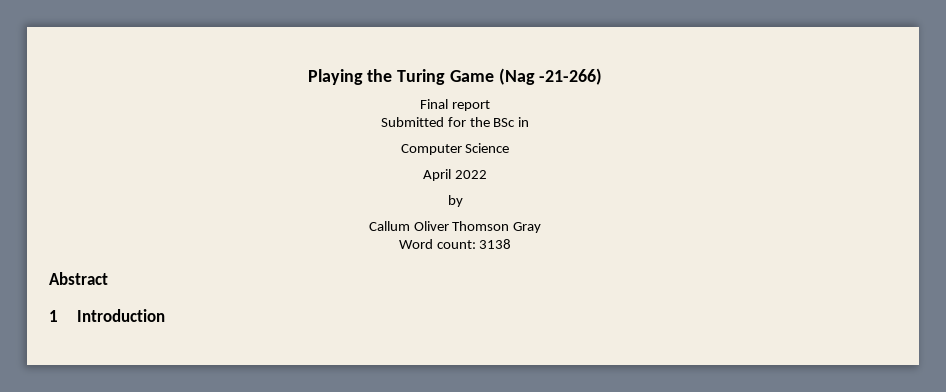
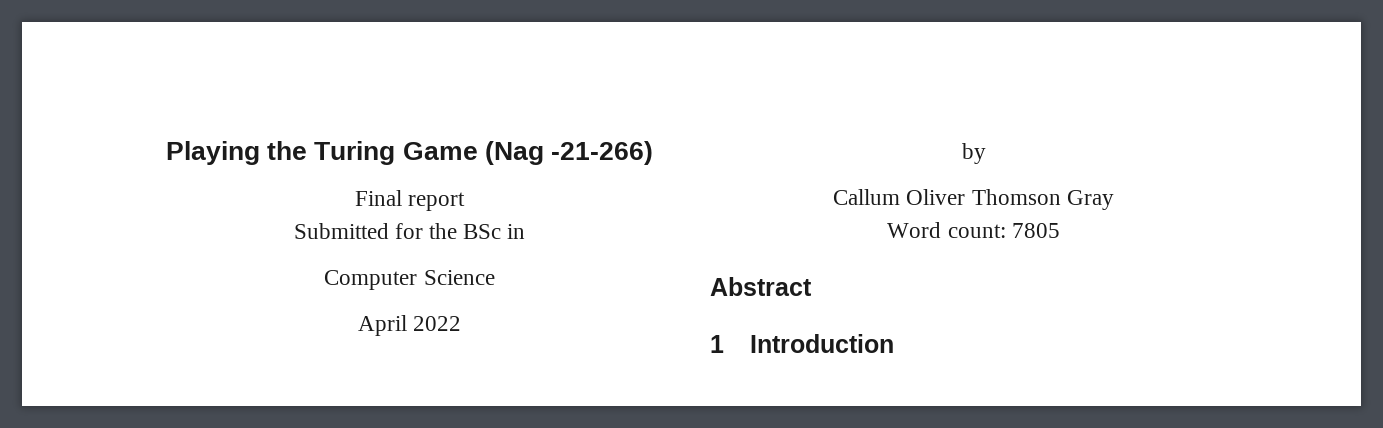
[479,239,512,249] 3138 -> [1011,223,1060,238] 7805

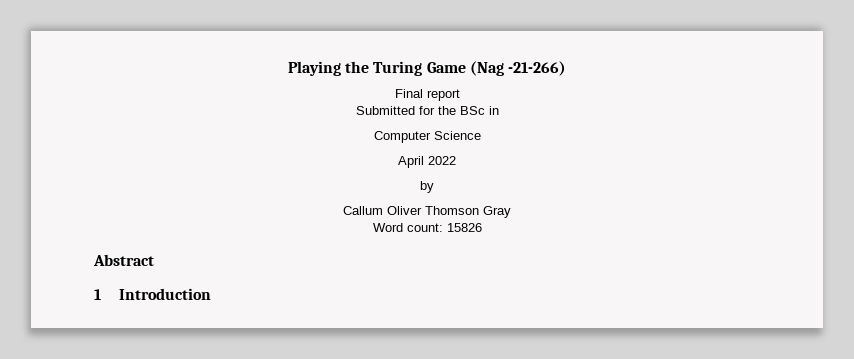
[1011,223,1060,238] 7805 -> [446,223,482,232] 15826

